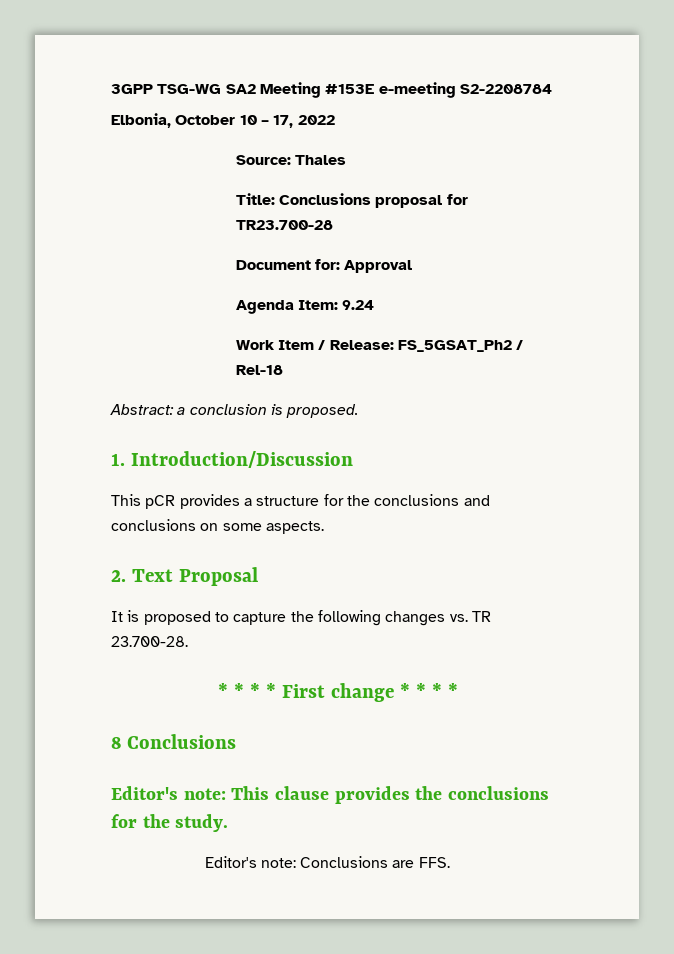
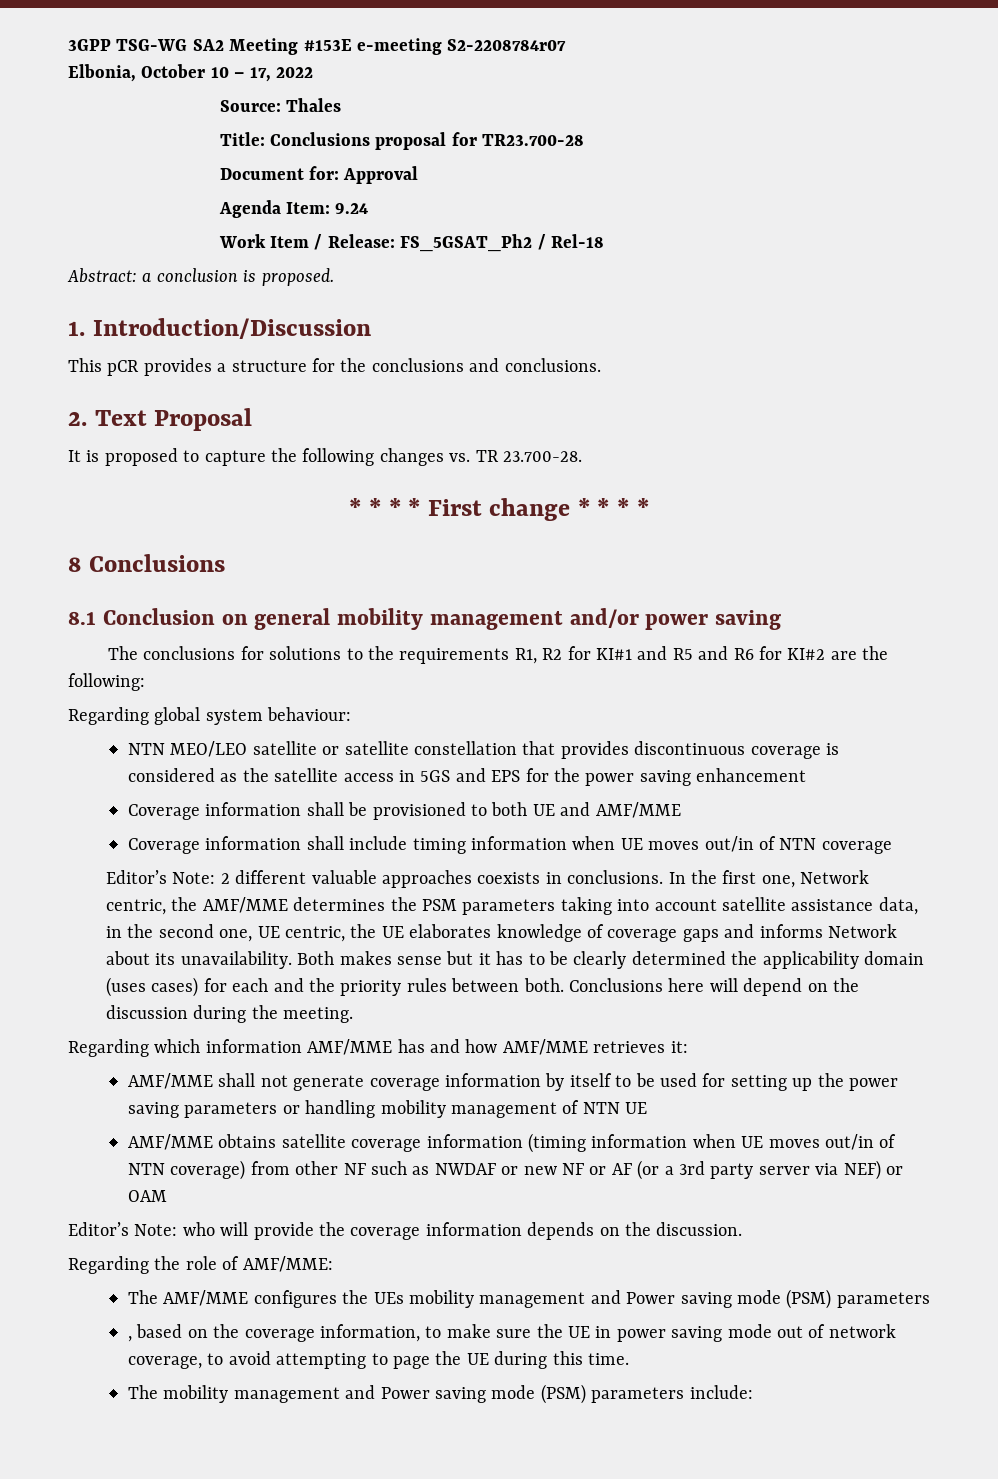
[459,84,552,94] S2-2208784 -> [447,39,567,51] S2-2208784r07
[111,519,324,534] conclusions on some aspects. -> [504,358,601,372] conclusions.
[111,786,550,804] [111,814,229,832] [204,856,450,868] Editor's note: This clause provides the conclusions for the study. // Editor's note: Conclusions are FFS. -> [68,608,781,630] [107,646,889,664] [68,673,145,691] [68,707,352,725] [127,741,839,759] [127,768,807,786] [127,802,681,820] [127,836,892,854] [105,870,870,888] [105,897,918,915] [105,924,897,942] [105,951,924,969] [105,977,859,997] [105,1005,354,1023] [68,1039,688,1057] [127,1073,898,1091] [127,1100,648,1118] [127,1133,897,1153] [127,1160,903,1180] [127,1190,167,1202] [68,1222,743,1240] [68,1256,333,1274] [127,1289,930,1309] [127,1324,896,1342] [127,1351,629,1369] [127,1384,753,1404] 8.1 Conclusion on general mobility management and/or power saving // The conclusions for solutions to the requirements R1, R2 for KI#1 and R5 and R6 for KI#2 are the following: // Regarding global system behaviour: // NTN MEO/LEO satellite or satellite constellation that provides discontinuous coverage is considered as the satellite access in 5GS and EPS for the power saving enhancement // Coverage information shall be provisioned to both UE and AMF/MME // Coverage information shall include timing information when UE moves out/in of NTN coverage // Editor’s Note: 2 different valuable approaches coexists in conclusions. In the first one, Network centric, the AMF/MME determines the PSM parameters taking into account satellite assistance data, in the second one, UE centric, the UE elaborates knowledge of coverage gaps and informs Network about its unavailability. Both makes sense but it has to be clearly determined the applicability domain (uses cases) for each and the priority rules between both. Conclusions here will depend on the discussion during the meeting. // Regarding which information AMF/MME has and how AMF/MME retrieves it: // AMF/MME shall not generate coverage information by itself to be used for setting up the power saving parameters or handling mobility management of NTN UE // AMF/MME obtains satellite coverage information (timing information when UE moves out/in of NTN coverage) from other NF such as NWDAF or new NF or AF (or a 3rd party server via NEF) or OAM // Editor’s Note: who will provide the coverage information depends on the discussion. // Regarding the role of AMF/MME: // The AMF/MME configures the UEs mobility management and Power saving mode (PSM) parameters // , based on the coverage information, to make sure the UE in power saving mode out of network coverage, to avoid attempting to page the UE during this time. // The mobility management and Power saving mode (PSM) parameters include:

